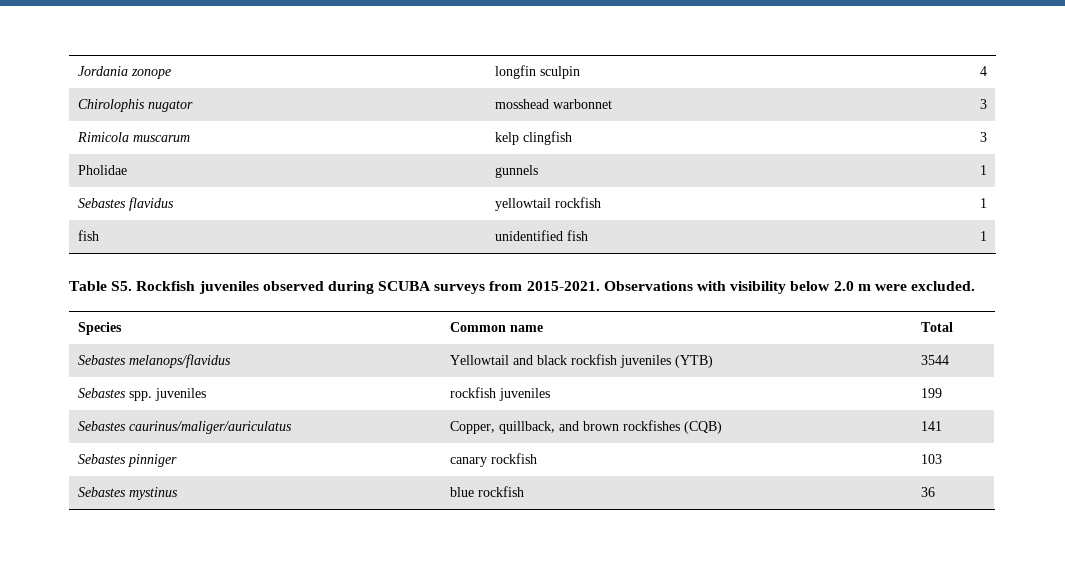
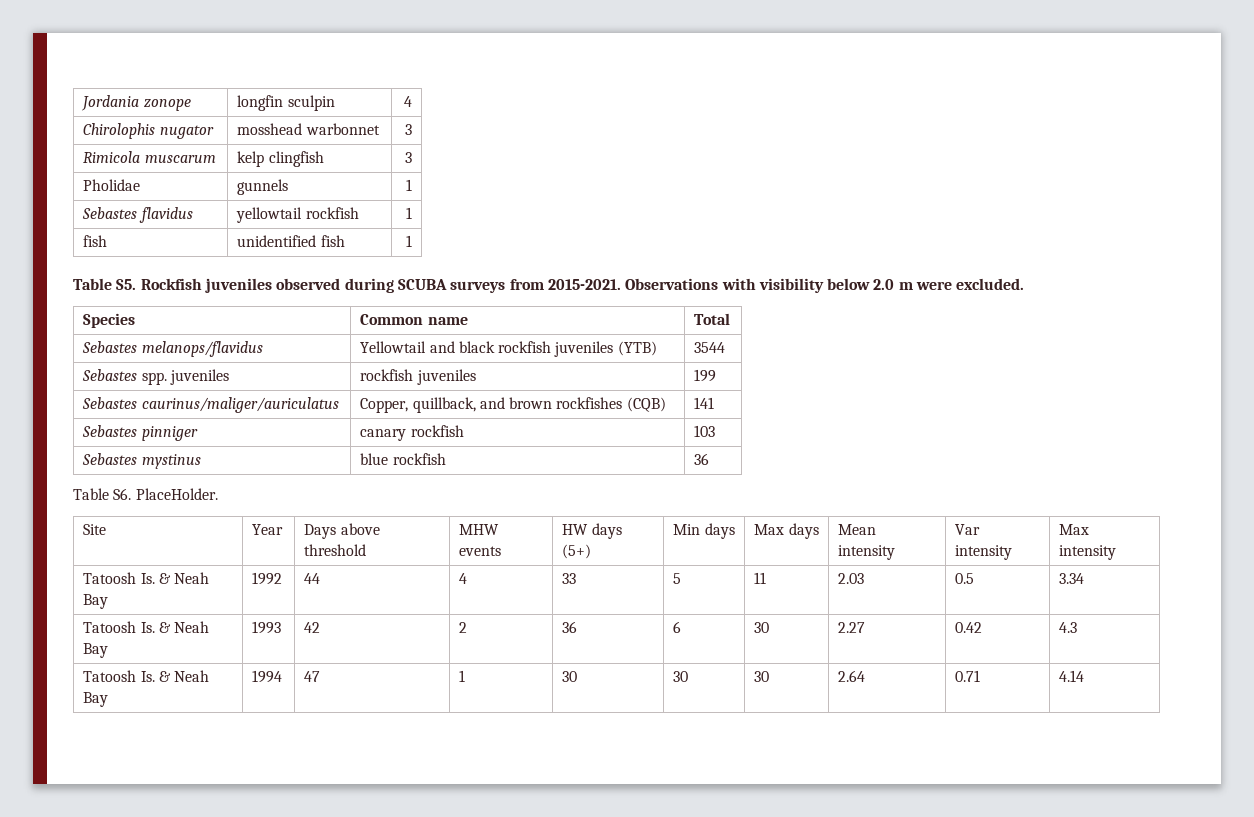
(936, 492) none -> [73,488,218,500] [83,524,107,535] [252,524,284,535] [304,523,380,539] [304,544,367,556] [459,524,500,535] [459,546,502,556] [562,523,622,539] [562,544,592,559] [673,523,735,539] [754,523,819,539] [838,524,877,535] [838,545,896,560] [955,524,981,535] [955,545,1013,560] [1059,524,1090,535] [1059,545,1117,560] [83,572,210,584] [83,594,109,609] [252,572,283,585] [304,573,321,584] [459,573,468,584] [562,573,577,584] [673,573,682,584] [754,572,767,584] [838,573,865,584] [955,573,975,584] [1059,573,1085,584] [83,621,210,633] [83,643,109,658] [252,621,282,634] [304,622,321,633] [459,622,468,633] [562,621,578,633] [673,621,682,633] [754,622,770,633] [838,622,866,633] [955,622,983,633] [1059,622,1078,633] [83,670,210,682] [83,692,109,707] [252,670,283,683] [304,671,321,682] [459,670,466,682] [562,671,578,682] [673,671,689,682] [754,671,770,682] [838,670,866,682] [955,670,981,682] [1059,670,1085,682] // Table S6. PlaceHolder. // Site | Year | Days above threshold | MHW events | HW days (5+) | Min days | Max days | Mean intensity | Var intensity | Max intensity // Tatoosh Is. & Neah Bay | 1992 | 44 | 4 | 33 | 5 | 11 | 2.03 | 0.5 | 3.34 // Tatoosh Is. & Neah Bay | 1993 | 42 | 2 | 36 | 6 | 30 | 2.27 | 0.42 | 4.3 // Tatoosh Is. & Neah Bay | 1994 | 47 | 1 | 30 | 30 | 30 | 2.64 | 0.71 | 4.14

